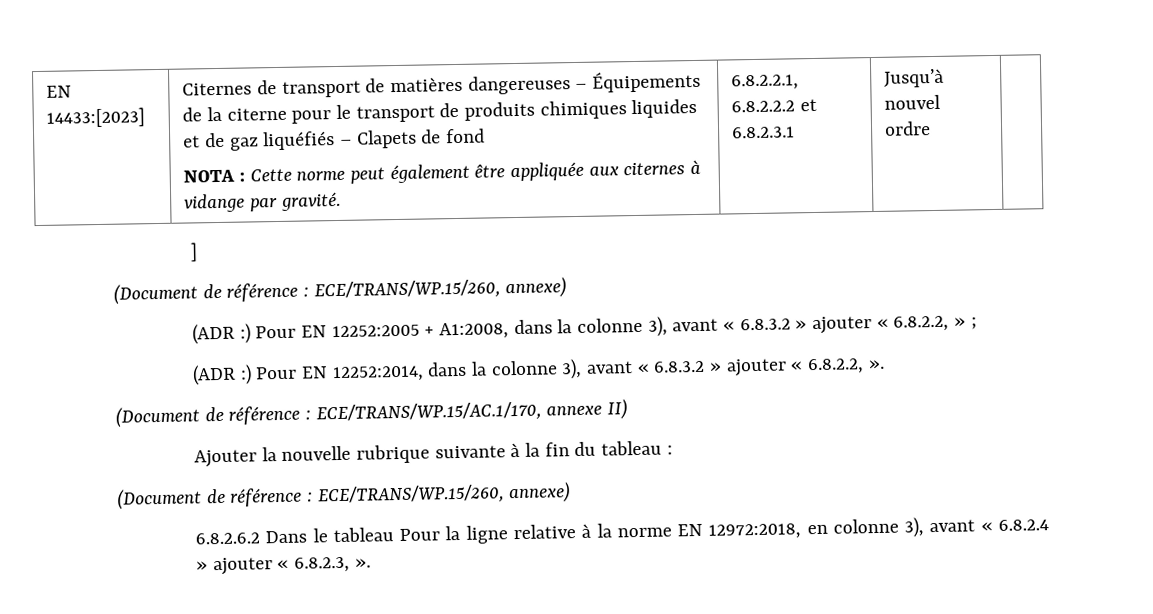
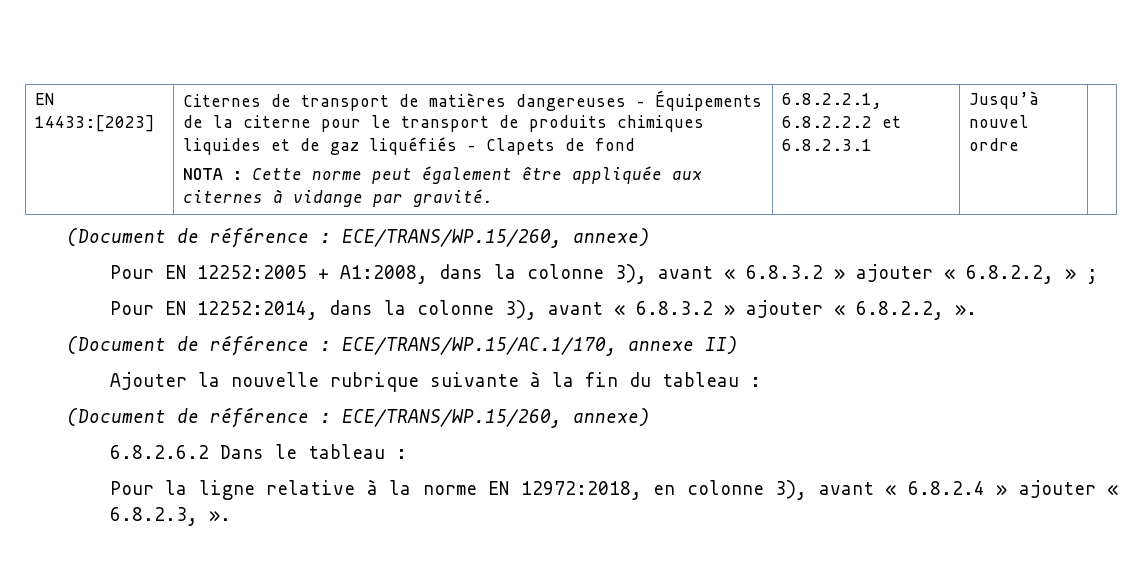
[190,242,199,262] [113,277,568,305] [192,323,251,345] // ] // (Document de référence : ECE/TRANS/WP.15/260, annexe) // (ADR :) -> [67,227,651,248] // (Document de référence : ECE/TRANS/WP.15/260, annexe) //
[192,364,252,386] (ADR :) -> (1098, 276) none
(394, 535) none -> [395,449,407,459] : //

